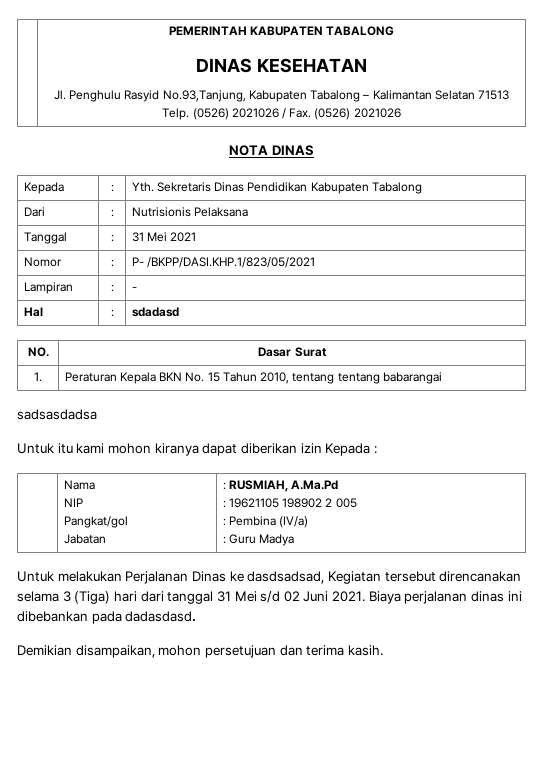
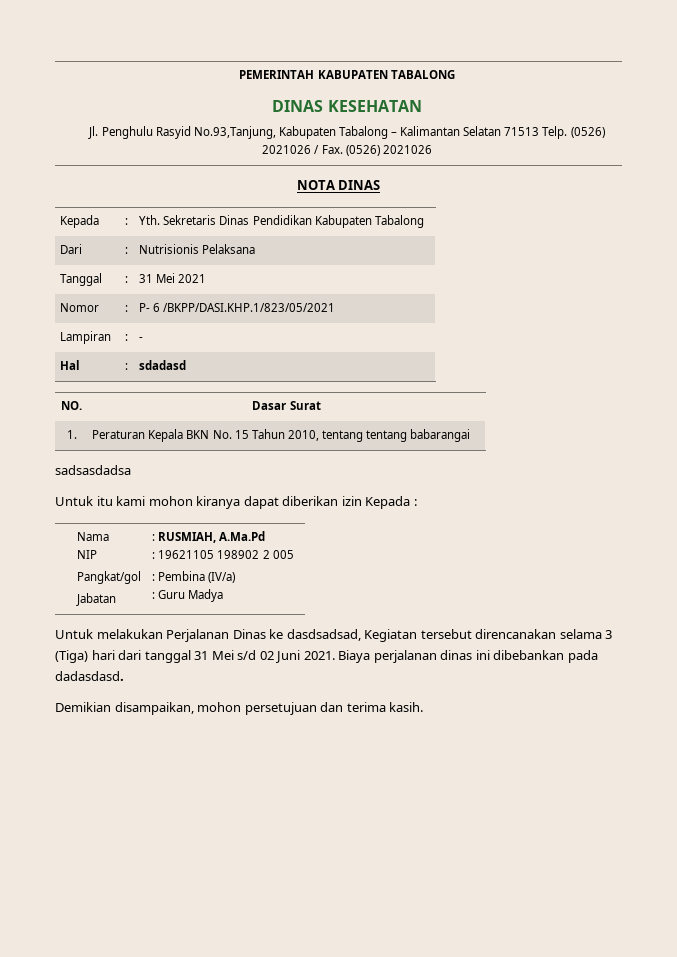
(144, 261) none -> [153,303,161,312] 6

